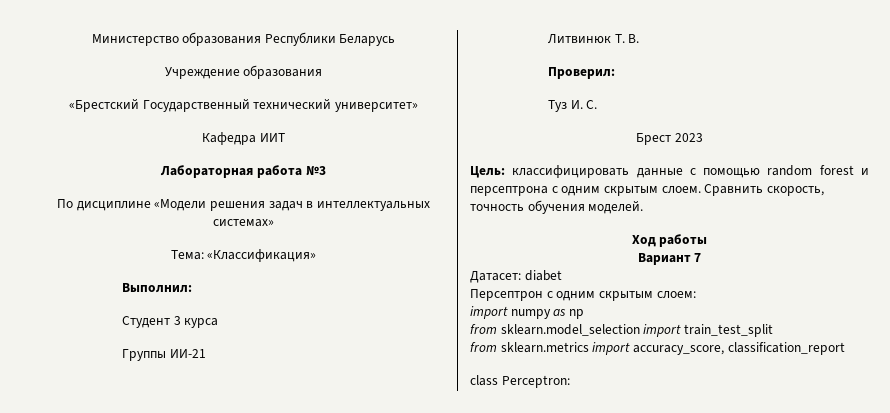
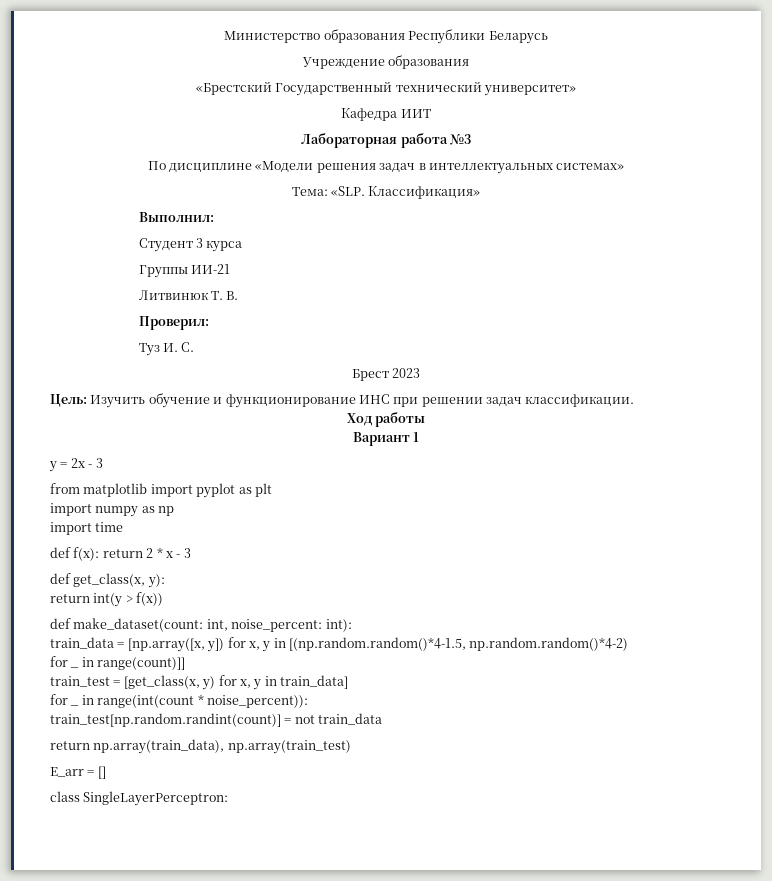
[207,249,317,262] «Классификация» -> [331,186,481,199] «SLP. Классификация»
[512,165,869,178] [470,184,824,196] [470,200,644,214] [631,234,708,247] [637,253,702,265] [470,270,562,283] [470,289,696,301] [470,306,584,319] [470,324,773,337] [470,342,845,355] классифицировать данные с помощью random forest и персептрона с одним скрытым слоем. Сравнить скорость, точность обучения моделей. // Ход работы // Вариант 7 // Датасет: diabet // Персептрон с одним скрытым слоем: // import numpy as np // from sklearn.model_selection import train_test_split // from sklearn.metrics import accuracy_score, classification_report -> [90,393,635,408] [346,411,426,427] [352,432,420,446] [49,458,103,472] [50,483,272,498] [50,503,175,517] [50,522,124,535] [50,547,191,561] [50,573,165,588] [50,592,164,607] [50,618,352,632] [50,637,629,652] [50,656,68,667] [70,667,80,668] [81,657,186,670] [50,675,348,690] [50,694,68,705] [70,705,80,706] [81,694,308,708] [50,713,383,727] [50,739,351,754] [50,766,106,779] Изучить обучение и функционирование ИНС при решении задач классификации. // Ход работы // Вариант 1 // y = 2x - 3 // from matplotlib import pyplot as plt // import numpy as np // import time // def f(x): return 2 * x - 3 // def get_class(x, y): // return int(y > f(x)) // def make_dataset(count: int, noise_percent: int): // train_data = [np.array([x, y]) for x, y in [(np.random.random()*4-1.5, np.random.random()*4-2) // for _ in range(count)]] // train_test = [get_class(x, y) for x, y in train_data] // for _ in range(int(count * noise_percent)): // train_test[np.random.randint(count)] = not train_data // return np.array(train_data), np.array(train_test) // E_arr = []
[501,375,570,388] Perceptron: -> [83,791,229,806] SingleLayerPerceptron:

